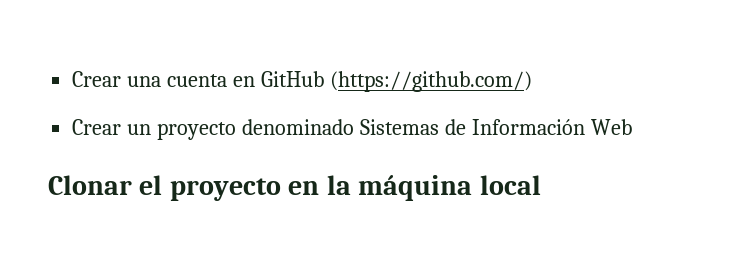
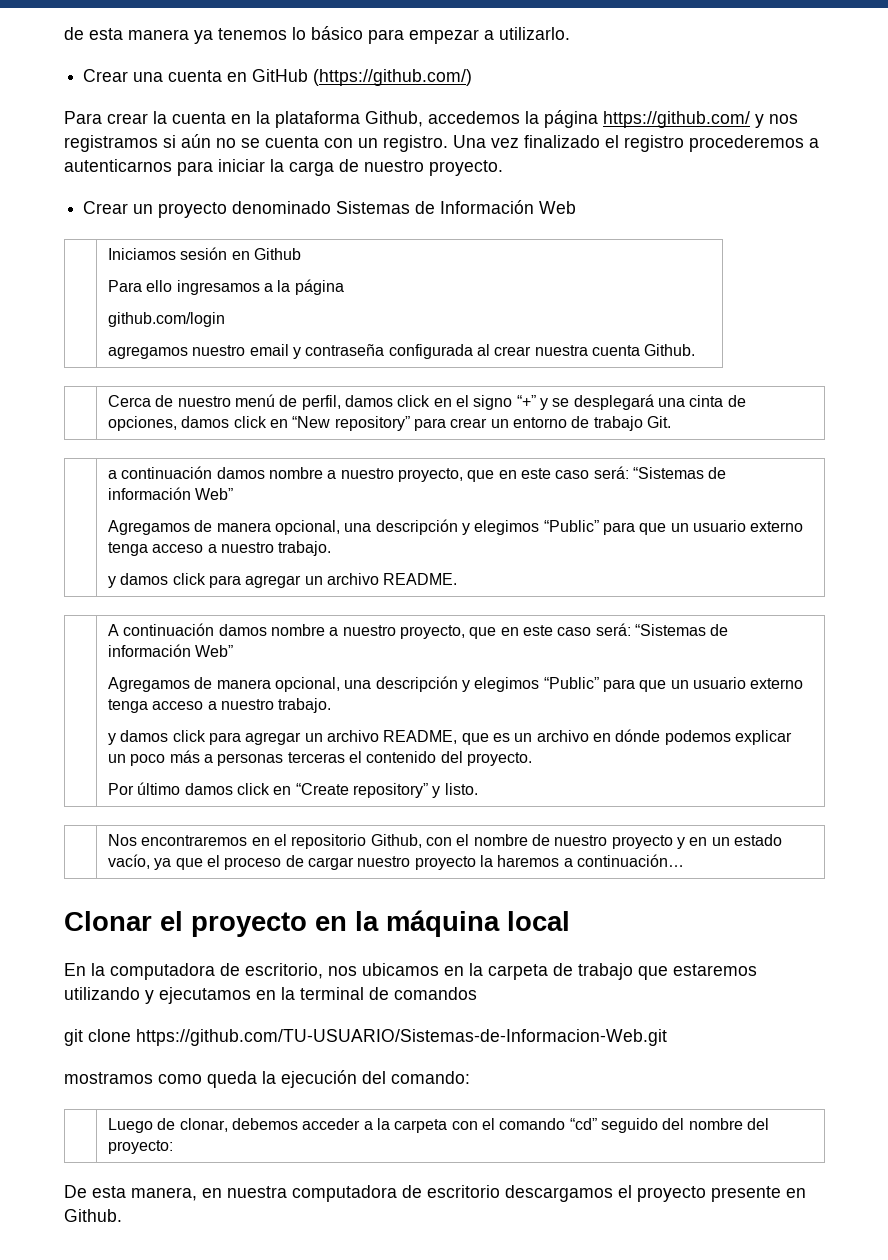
(72, 79) none -> [64,26,570,44] de esta manera ya tenemos lo básico para empezar a utilizarlo. //
(532, 81) none -> [64,110,798,128] [64,134,819,152] [64,159,503,176] // Para crear la cuenta en la plataforma Github, accedemos la página https://github.com/ y nos registramos si aún no se cuenta con un registro. Una vez finalizado el registro procederemos a autenticarnos para iniciar la carga de nuestro proyecto.
(632, 127) none -> [108,247,302,260] [108,279,344,295] [108,312,226,327] [108,344,696,359] [108,394,746,410] [108,416,671,431] [108,466,727,482] [108,487,234,500] [108,519,804,535] [108,541,332,556] [108,573,458,588] [108,623,729,639] [108,644,234,657] [108,676,804,692] [108,698,332,713] [108,729,792,745] [108,750,532,766] [108,782,478,798] [108,834,782,849] [108,854,684,870] // | Iniciamos sesión en Github // Para ello ingresamos a la página // github.com/login // agregamos nuestro email y contraseña configurada al crear nuestra cuenta Github. // | Cerca de nuestro menú de perfil, damos click en el signo “+” y se desplegará una cinta de opciones, damos click en “New repository” para crear un entorno de trabajo Git. // | a continuación damos nombre a nuestro proyecto, que en este caso será: “Sistemas de información Web” // Agregamos de manera opcional, una descripción y elegimos “Public” para que un usuario externo tenga acceso a nuestro trabajo. // y damos click para agregar un archivo README. // | A continuación damos nombre a nuestro proyecto, que en este caso será: “Sistemas de información Web” // Agregamos de manera opcional, una descripción y elegimos “Public” para que un usuario externo tenga acceso a nuestro trabajo. // y damos click para agregar un archivo README, que es un archivo en dónde podemos explicar un poco más a personas terceras el contenido del proyecto. // Por último damos click en “Create repository” y listo. // | Nos encontraremos en el repositorio Github, con el nombre de nuestro proyecto y en un estado vacío, ya que el proceso de cargar nuestro proyecto la haremos a continuación…
(541, 185) none -> [64,963,757,980] [64,987,477,1004] [64,1029,667,1046] [64,1070,470,1088] [108,1118,769,1133] [108,1140,174,1154] [64,1185,806,1202] [64,1209,122,1222] // En la computadora de escritorio, nos ubicamos en la carpeta de trabajo que estaremos utilizando y ejecutamos en la terminal de comandos // git clone https://github.com/TU-USUARIO/Sistemas-de-Informacion-Web.git // mostramos como queda la ejecución del comando: // | Luego de clonar, debemos acceder a la carpeta con el comando “cd” seguido del nombre del proyecto: // De esta manera, en nuestra computadora de escritorio descargamos el proyecto presente en Github.

